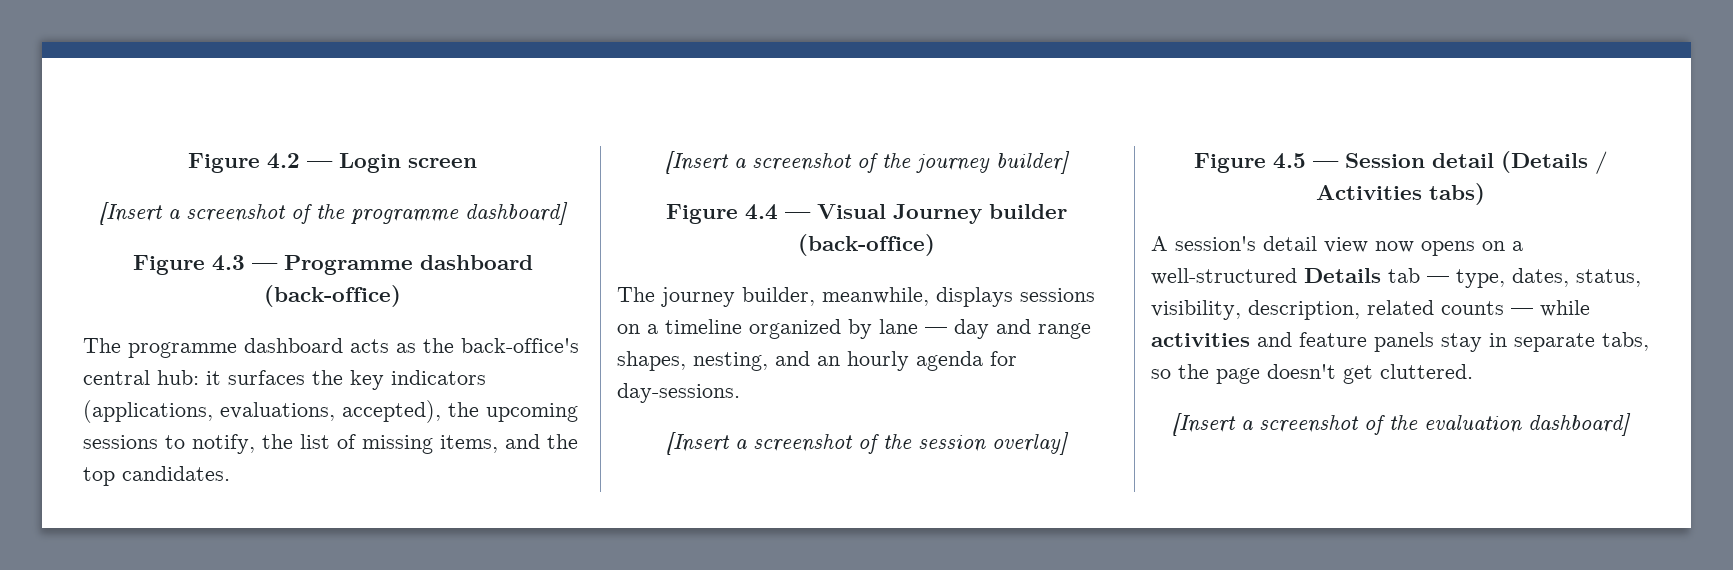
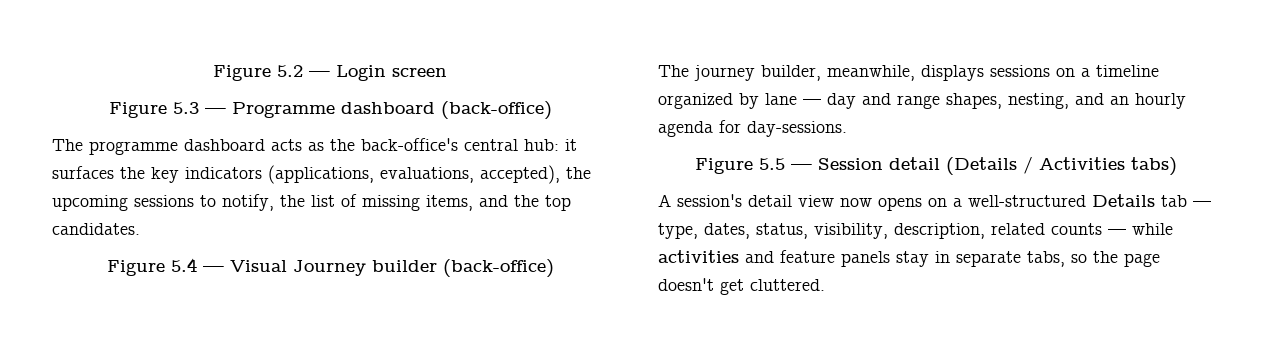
[188,153,300,173] Figure 4.2 -> [213,65,303,81] Figure 5.2
[99,202,568,225] [132,255,245,275] // [Insert a screenshot of the programme dashboard] // Figure 4.3 -> [108,102,199,118] // Figure 5.3
[665,151,1070,174] [666,204,778,224] // [Insert a screenshot of the journey builder] // Figure 4.4 -> [106,258,197,276] // Figure 5.4
[666,432,1069,455] [1193,153,1306,173] // [Insert a screenshot of the session overlay] // Figure 4.5 -> [695,158,785,174] // Figure 5.5
[1172,413,1631,436] // [Insert a screenshot of the evaluation dashboard] -> (825, 285) none

